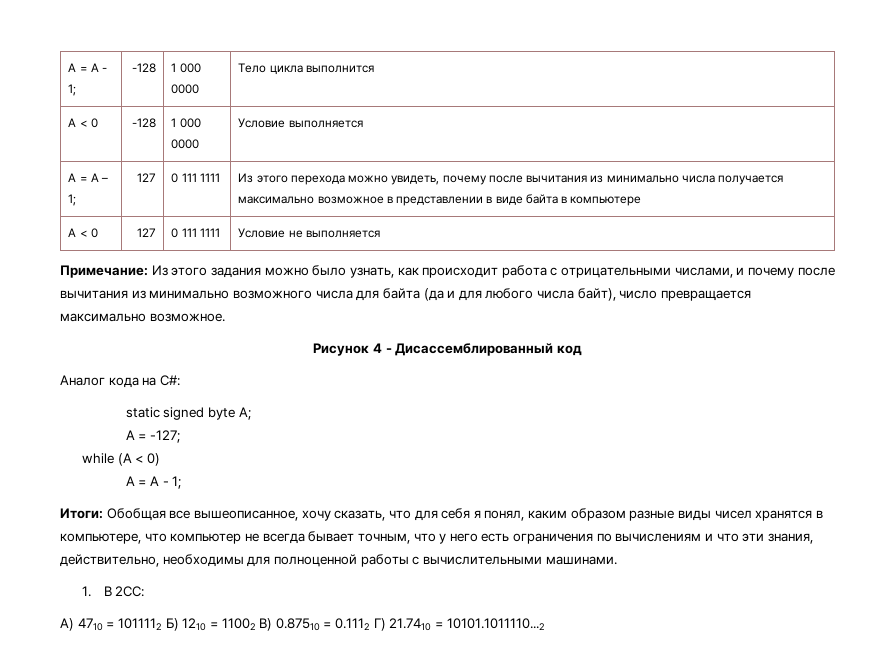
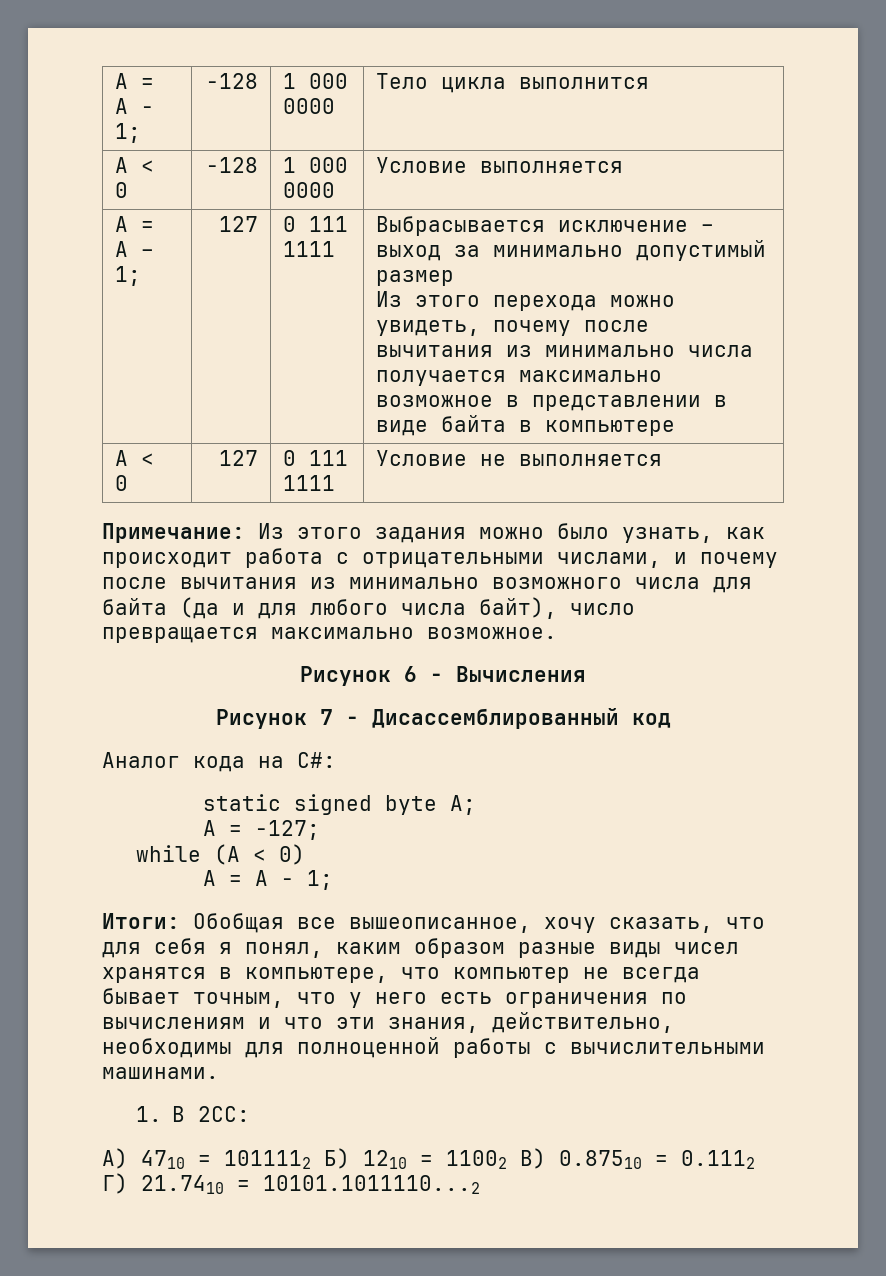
(220, 177) none -> [376,216,715,236] [376,240,767,261] [376,270,455,286] Выбрасывается исключение – выход за минимально допустимый размер //
[372,343,382,353] 4 -> [404,666,586,682] [215,709,333,729] 6 - Вычисления // Рисунок 7

